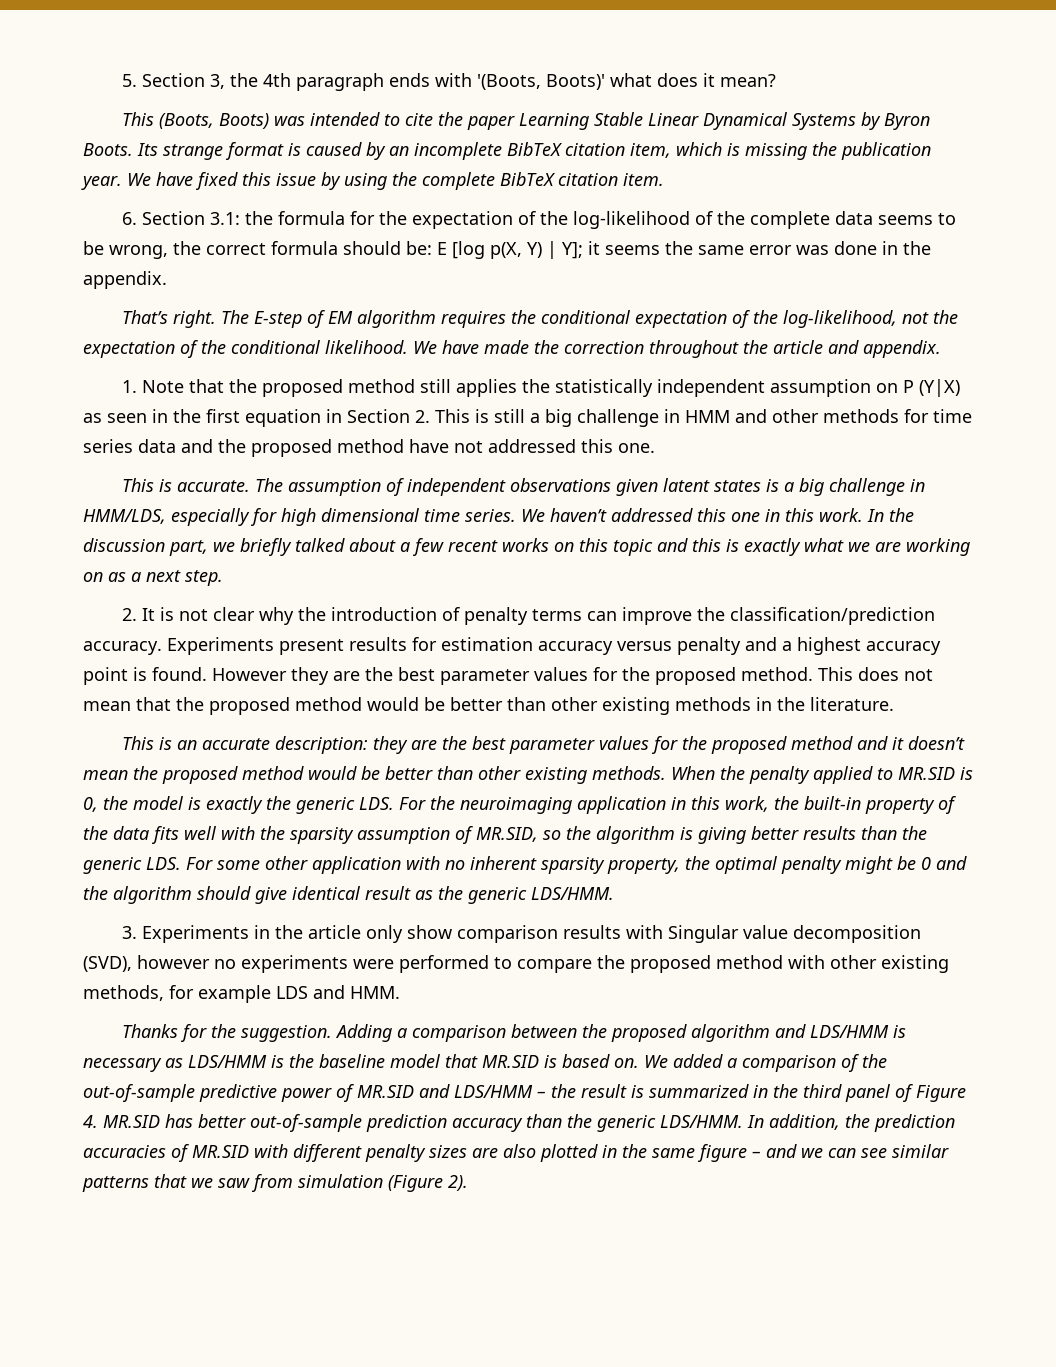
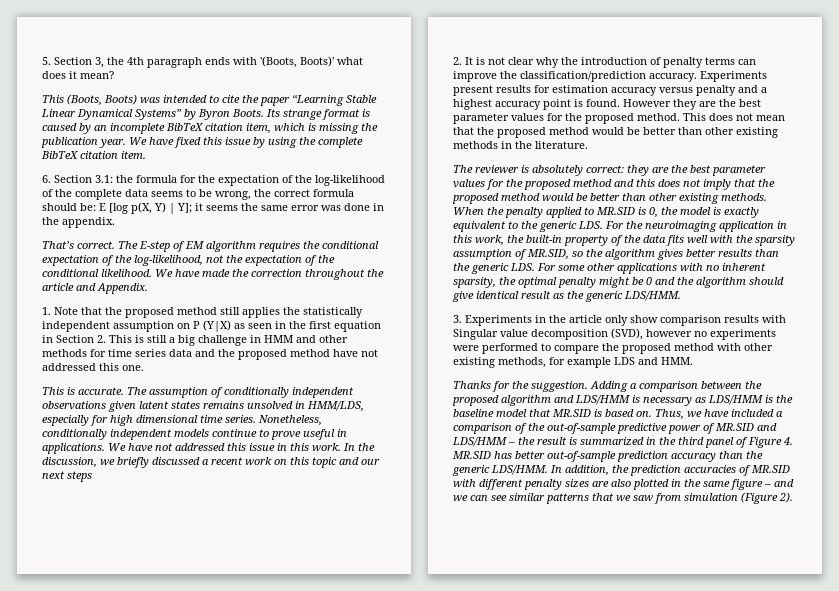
[519,113,590,130] Learning -> [292,94,344,106] “Learning
[792,113,857,130] Systems -> [135,109,182,120] Systems”
[173,310,217,328] right. -> [77,241,115,249] correct.
[863,340,941,358] appendix. -> [97,283,148,294] Appendix.
(405, 487) none -> [224,387,289,398] conditionally
[766,478,906,496] is a big challenge -> [203,401,293,410] remains unsolved
[521,508,760,522] We haven’t addressed this one -> [258,415,322,426] [42,429,347,440] [42,443,275,454] Nonetheless, conditionally independent models continue to prove useful in applications. We have not addressed this issue
[83,538,970,556] [83,570,223,586] discussion part, we briefly talked about a few recent works on this topic and this is exactly what we are working on as a next step. -> [42,457,380,468] [42,471,92,482] discussion, we briefly discussed a recent work on this topic and our next steps
[122,736,369,754] This is an accurate description: -> [453,165,624,176] The reviewer is absolutely correct:
[892,736,966,750] [83,770,128,780] it doesn’t mean -> [636,179,756,190] this does not imply that
(263, 805) none -> [453,221,518,232] equivalent to
[680,827,746,844] is giving -> [657,249,683,260] gives
[312,856,401,874] application -> [617,263,677,274] applications
[541,857,680,874] sparsity property, -> [453,277,496,288] sparsity,
[644,1054,723,1068] We added -> [655,409,774,420] Thus, we have included

